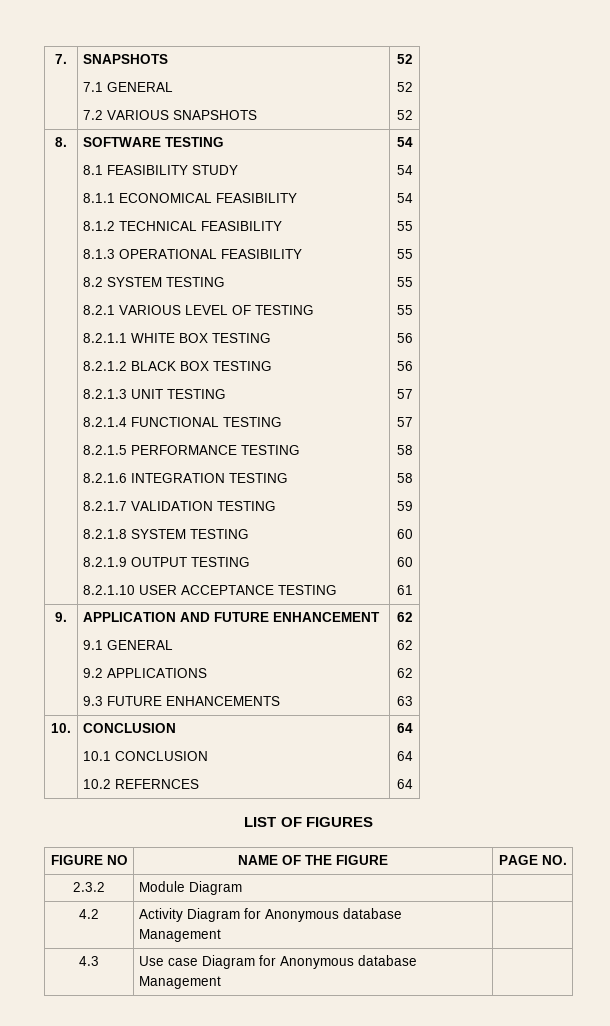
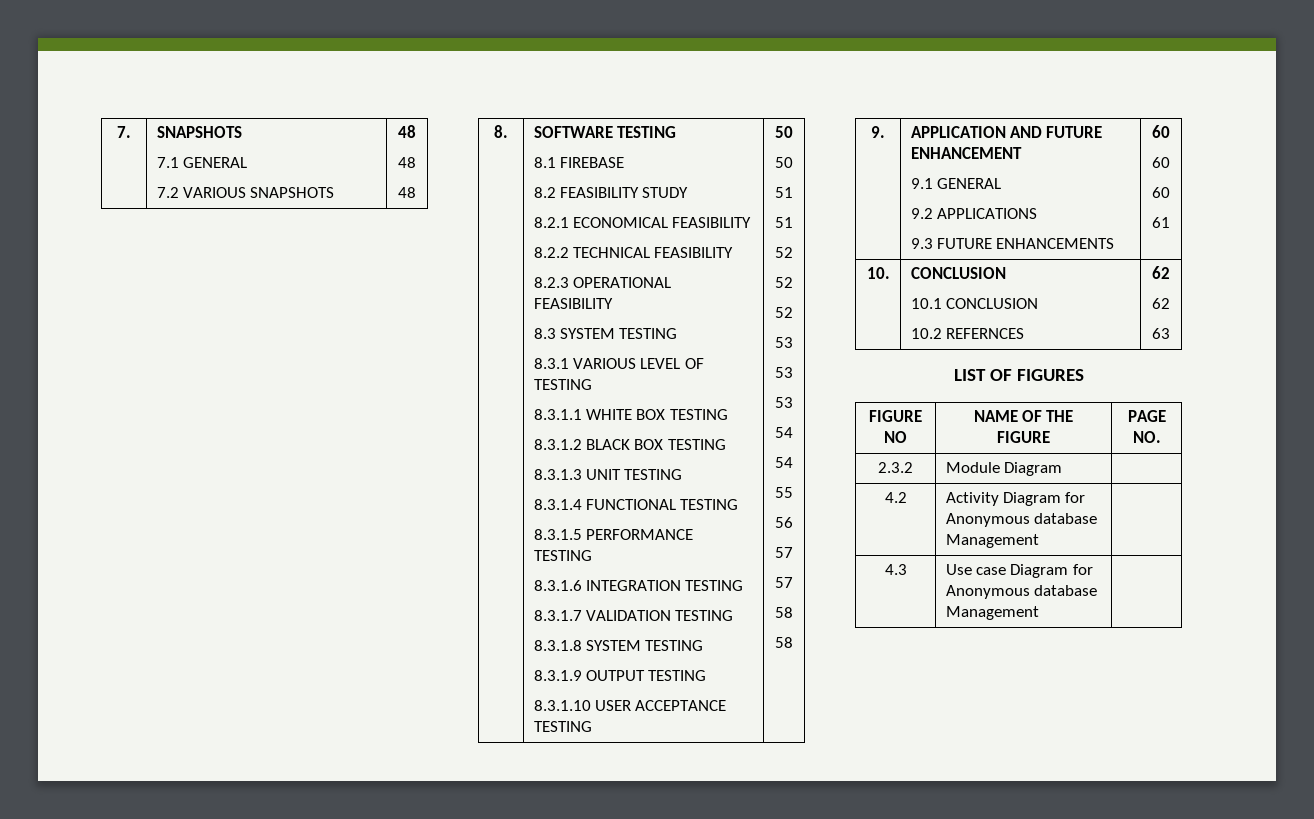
[396,54,413,64] [396,82,413,92] [396,110,413,120] 52 // 52 // 52 -> [398,125,416,138] [398,157,416,168] [398,187,416,198] 48 // 48 // 48
(104, 170) none -> [560,157,625,168] [533,187,556,198] FIREBASE // 8.2
[83,193,116,203] 8.1.1 -> [533,217,569,228] 8.2.1
[83,221,116,231] 8.1.2 -> [533,247,569,258] 8.2.2
[83,249,116,259] 8.1.3 -> [533,277,569,288] 8.2.3
[83,277,226,287] [83,305,116,315] 8.2 SYSTEM TESTING // 8.2.1 -> [533,328,678,339] [533,358,569,369] 8.3 SYSTEM TESTING // 8.3.1
[83,333,128,343] 8.2.1.1 -> [533,409,582,420] 8.3.1.1
[83,361,128,371] 8.2.1.2 -> [533,439,582,450] 8.3.1.2
[83,389,128,399] 8.2.1.3 -> [533,469,582,480] 8.3.1.3
[83,417,128,427] 8.2.1.4 -> [533,499,582,510] 8.3.1.4
[83,445,128,455] 8.2.1.5 -> [533,529,582,540] 8.3.1.5
[83,473,128,483] 8.2.1.6 -> [533,580,582,591] 8.3.1.6
[83,501,128,511] 8.2.1.7 -> [533,610,582,621] 8.3.1.7
[83,529,250,539] [83,557,128,567] 8.2.1.8 SYSTEM TESTING // 8.2.1.9 -> [533,640,704,651] [533,670,582,681] 8.3.1.8 SYSTEM TESTING // 8.3.1.9
[83,585,136,595] 8.2.1.10 -> [533,700,591,711] 8.3.1.10
[396,137,413,147] 54 -> [775,126,793,138] [775,157,793,168] [775,187,793,198] [775,217,793,228] [775,247,793,258] [775,277,793,288] [775,307,793,318] [775,337,793,348] [775,367,793,378] [775,397,793,408] 50 // 50 // 51 // 51 // 52 // 52 // 52 // 53 // 53 // 53
[396,249,413,259] [396,277,413,287] [396,305,413,315] [396,333,413,343] // 55 // 55 // 55 // 56 -> (793, 492) none
[396,501,413,511] [396,529,413,539] [396,557,413,567] [396,585,413,595] // 59 // 60 // 60 // 61 -> (793, 642) none
[396,612,413,622] [396,640,413,650] [396,668,413,678] [396,696,413,706] 62 // 62 // 62 // 63 -> [1152,125,1170,138] [1152,157,1170,168] [1152,187,1170,198] [1152,217,1170,228] 60 // 60 // 60 // 61
[396,723,413,733] [396,751,413,761] [396,779,413,789] 64 // 64 // 64 -> [1152,266,1170,279] [1152,298,1170,309] [1152,328,1170,339] 62 // 62 // 63

